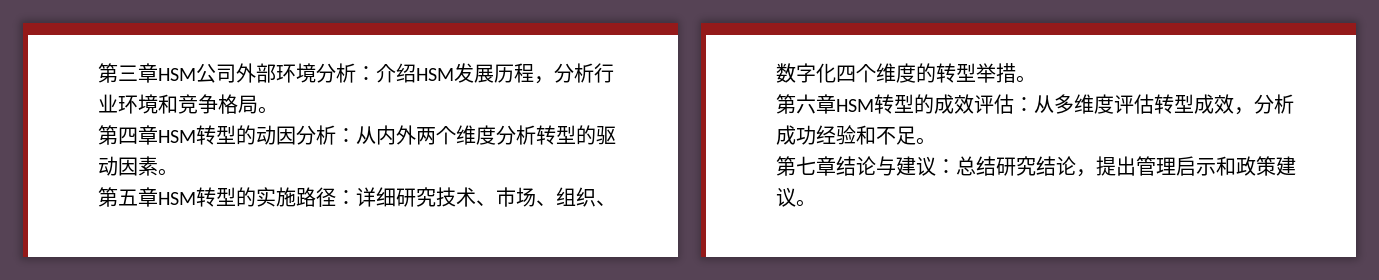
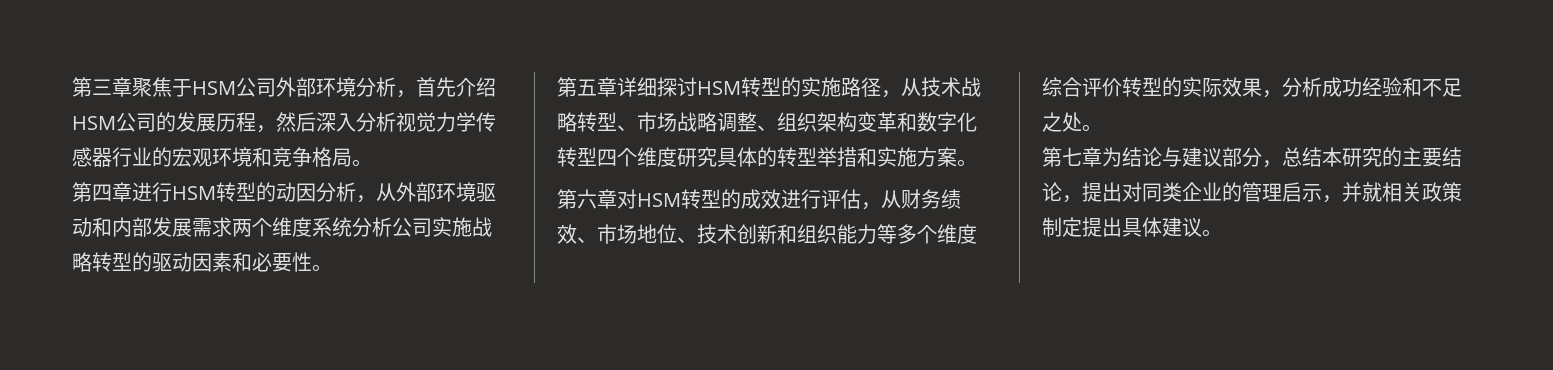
(158, 73) none -> [132,77,192,97] 聚焦于
[356,66,376,81] ： -> [396,77,456,98] ，首先
(454, 74) none -> [116,112,176,132] 公司的
[554,63,614,83] [98,94,118,113] 分析行业 -> [276,112,496,132] [72,147,212,167] 然后深入分析视觉力学传感器行业的宏观
(158, 135) none -> [132,182,172,202] 进行
[336,125,536,145] ：从内外两个维度分析 -> [356,182,496,203] [72,217,492,237] [72,252,92,272] ，从外部环境驱动和内部发展需求两个维度系统分析公司实施战略
(158, 166) none -> [232,252,312,272] 和必要性
(158, 197) none -> [617,77,697,97] 详细探讨
[336,187,616,207] [776,63,1016,83] ：详细研究技术、市场、组织、数字化四个维度的转型举措 -> [881,77,981,98] [557,112,977,132] [557,147,957,167] ，从技术战略转型、市场战略调整、组织架构变革和数字化转型四个维度研究具体的转型举措和实施方案
(836, 104) none -> [617,189,637,209] 对
[974,94,1234,114] 评估：从多维度评估转型成效 -> [781,189,961,210] [557,224,977,244] [1042,77,1262,97] 进行评估，从财务绩效、市场地位、技术创新和组织能力等多个维度综合评价转型的实际效果
(916, 135) none -> [1042,112,1082,132] 之处
(836, 166) none -> [1102,147,1122,167] 为
[936,156,1276,177] ：总结研究结论，提出管理启示和政策 -> [1222,147,1462,168] [1042,182,1462,203] [1042,217,1162,237] 部分，总结本研究的主要结论，提出对同类企业的管理启示，并就相关政策制定提出具体

